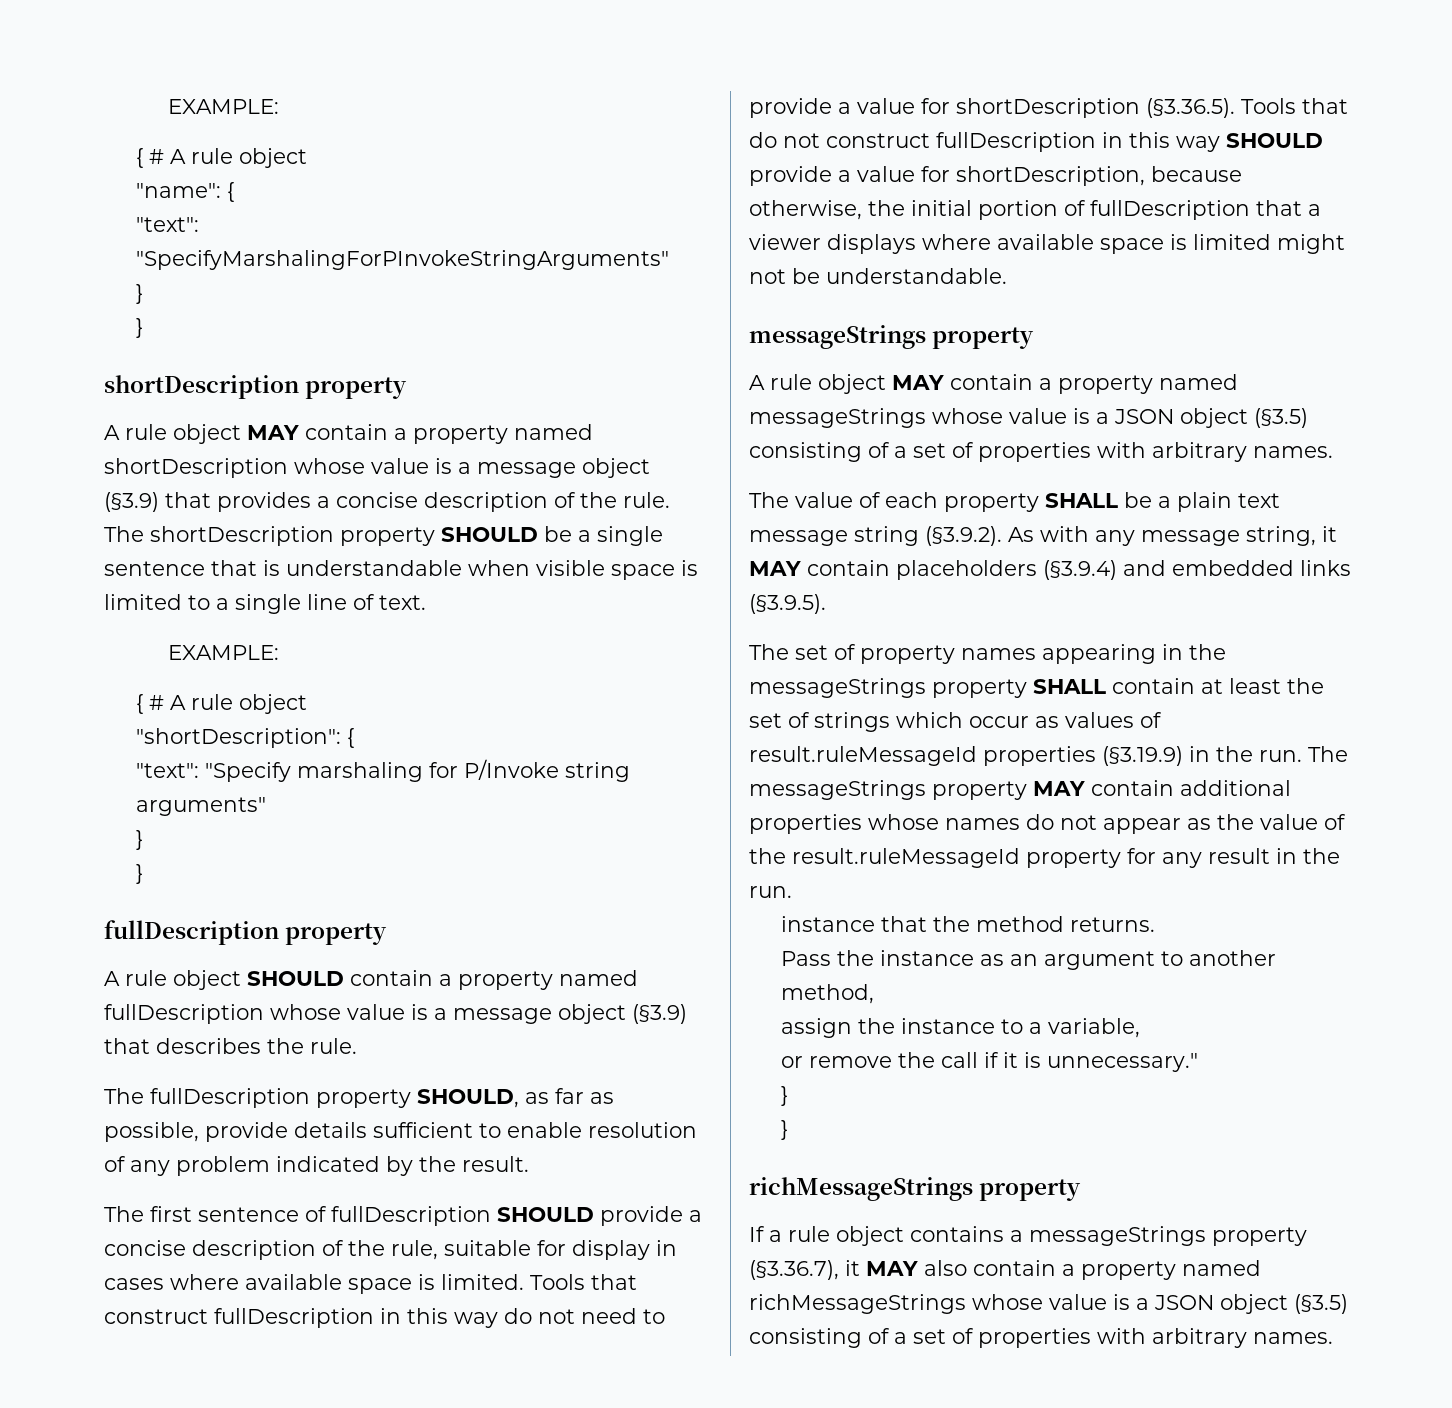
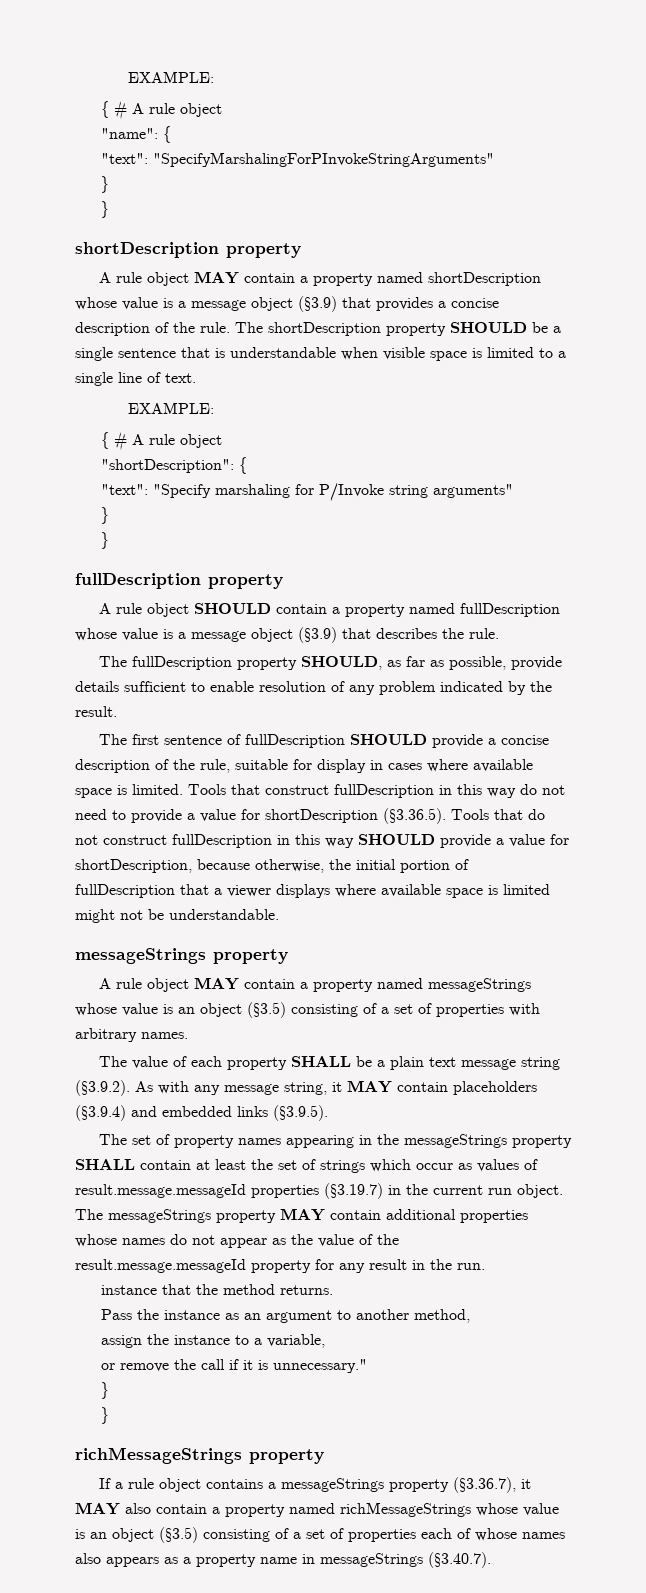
[1096,409,1174,424] a JSON -> [178,1007,195,1014] an
[749,746,1302,766] result.ruleMessageId properties (§3.19.9) in the run. -> [75,1183,563,1199] result.message.messageId properties (§3.19.7) in the current run object.
[792,848,1020,868] result.ruleMessageId -> [75,1259,246,1273] result.message.messageId
[1136,1294,1348,1314] [749,1328,1333,1348] a JSON object (§3.5) consisting of a set of properties with arbitrary names. -> [90,1527,565,1543] [75,1552,491,1568] an object (§3.5) consisting of a set of properties each of whose names also appears as a property name in messageStrings (§3.40.7).

